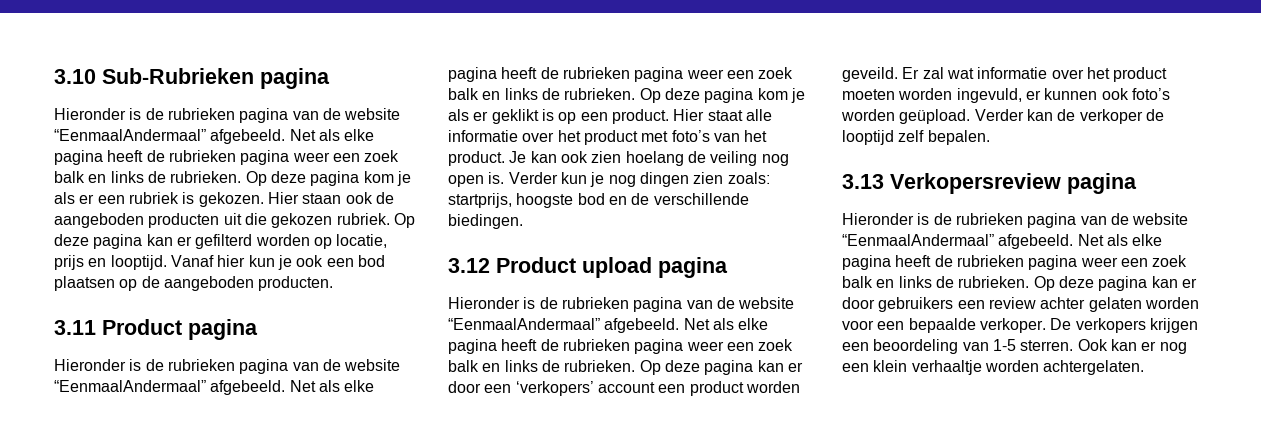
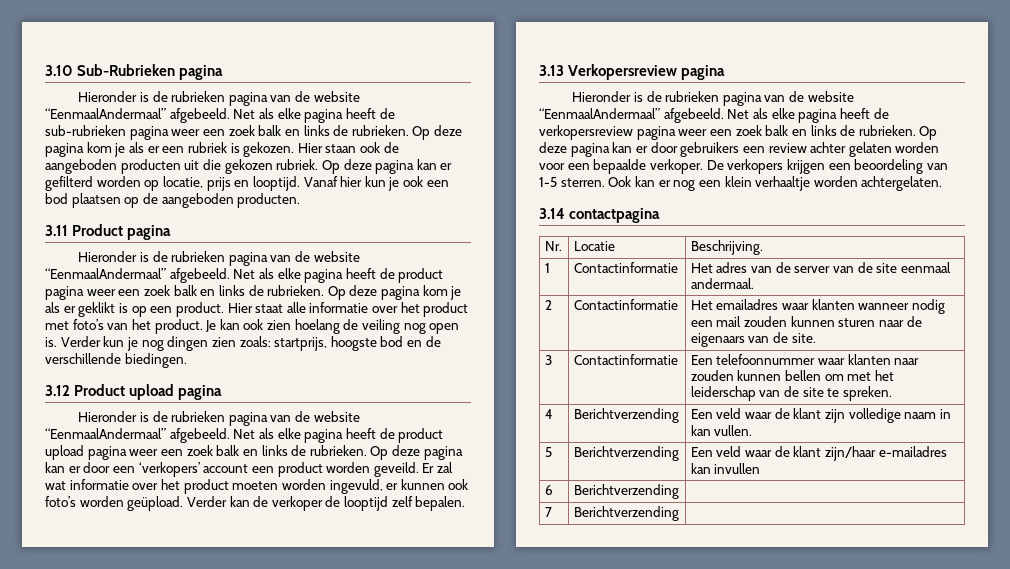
[168,150,236,162] rubrieken -> [45,125,126,136] sub-rubrieken
[562,67,630,79] rubrieken -> [398,268,444,283] product
[562,339,630,351] rubrieken -> [398,428,444,443] [45,445,84,460] product upload
[956,255,1024,267] rubrieken -> [539,125,633,140] verkopersreview
(1145, 367) none -> [539,208,661,223] [544,241,562,251] [573,241,615,251] [690,240,763,255] [544,263,550,273] [573,262,678,273] [690,262,951,273] [690,278,754,289] [544,300,552,310] [573,299,678,310] [690,299,945,314] [690,316,922,327] [690,332,816,347] [544,355,552,365] [573,354,678,365] [690,354,920,365] [690,370,894,381] [690,386,892,401] [544,409,553,419] [573,408,679,423] [690,408,951,423] [690,425,753,436] [544,447,552,457] [573,446,679,461] [690,446,947,461] [690,463,761,474] [544,485,553,495] [573,484,679,499] [544,507,552,517] [573,506,679,521] // 3.14 contactpagina // Nr. | Locatie | Beschrijving. // 1 | Contactinformatie | Het adres van de server van de site eenmaal andermaal. // 2 | Contactinformatie | Het emailadres waar klanten wanneer nodig een mail zouden kunnen sturen naar de eigenaars van de site. // 3 | Contactinformatie | Een telefoonnummer waar klanten naar zouden kunnen bellen om met het leiderschap van de site te spreken. // 4 | Berichtverzending | Een veld waar de klant zijn volledige naam in kan vullen. // 5 | Berichtverzending | Een veld waar de klant zijn/haar e-mailadres kan invullen // 6 | Berichtverzending | // 7 | Berichtverzending |

